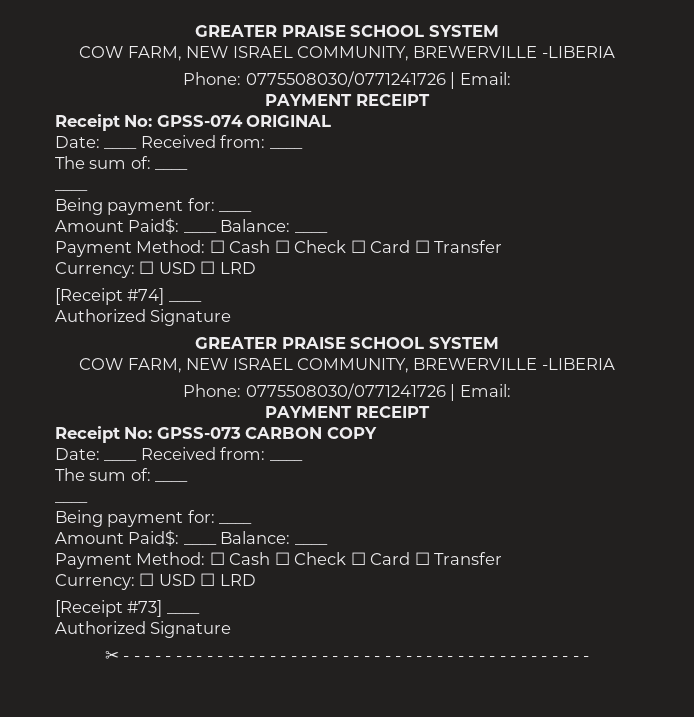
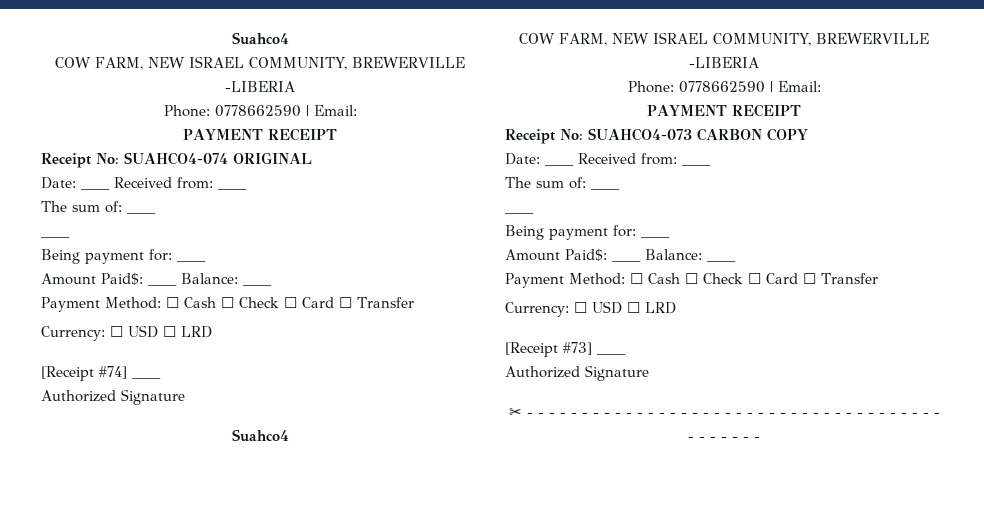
[195,25,499,37] [79,46,615,61] [183,71,511,89] [265,94,430,106] [55,114,243,131] GREATER PRAISE SCHOOL SYSTEM // COW FARM, NEW ISRAEL COMMUNITY, BREWERVILLE -LIBERIA // Phone: 0775508030/0771241726 | Email: // PAYMENT RECEIPT // Receipt No: GPSS-074 -> [231,32,289,45] [54,56,466,70] [225,81,295,92] [163,105,357,117] [183,128,337,141] [41,152,228,168] Suahco4 // COW FARM, NEW ISRAEL COMMUNITY, BREWERVILLE -LIBERIA // Phone: 0778662590 | Email: // PAYMENT RECEIPT // Receipt No: SUAHCO4-074
[195,337,499,349] [79,358,615,373] [183,383,511,401] [265,406,430,418] [55,426,241,443] GREATER PRAISE SCHOOL SYSTEM // COW FARM, NEW ISRAEL COMMUNITY, BREWERVILLE -LIBERIA // Phone: 0775508030/0771241726 | Email: // PAYMENT RECEIPT // Receipt No: GPSS-073 -> [231,429,289,442] [518,32,930,46] [689,57,759,68] [627,81,821,93] [647,104,801,117] [505,128,692,144] Suahco4 // COW FARM, NEW ISRAEL COMMUNITY, BREWERVILLE -LIBERIA // Phone: 0778662590 | Email: // PAYMENT RECEIPT // Receipt No: SUAHCO4-073

